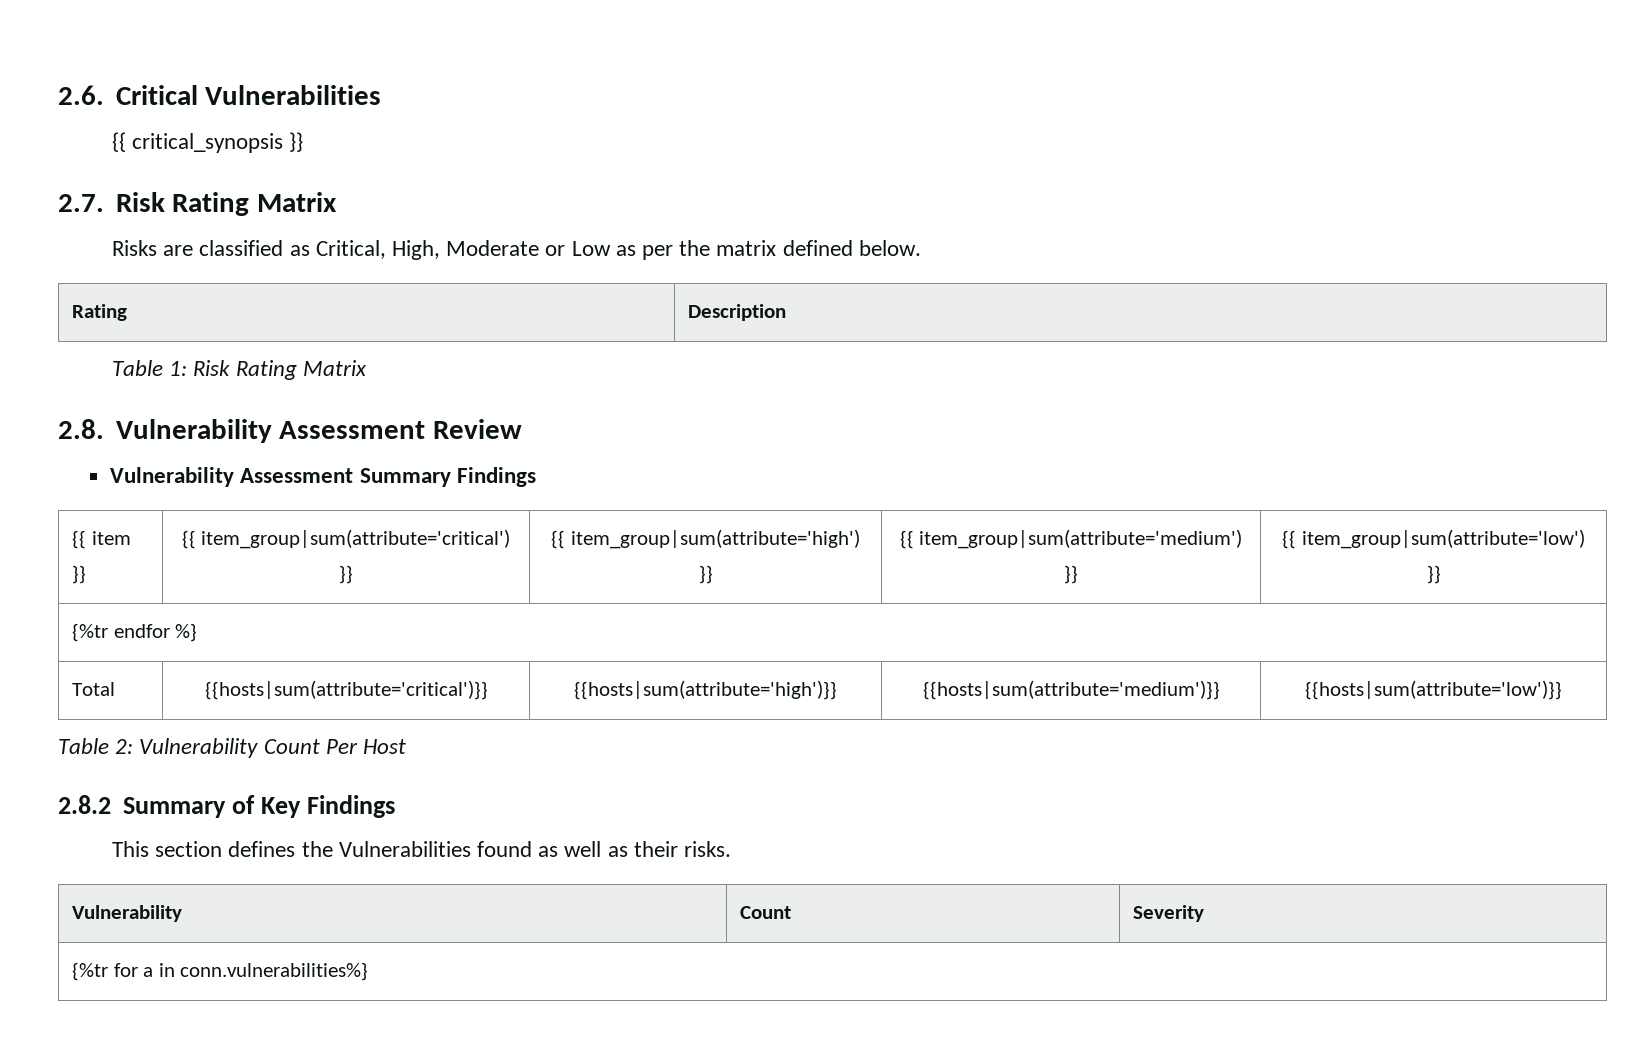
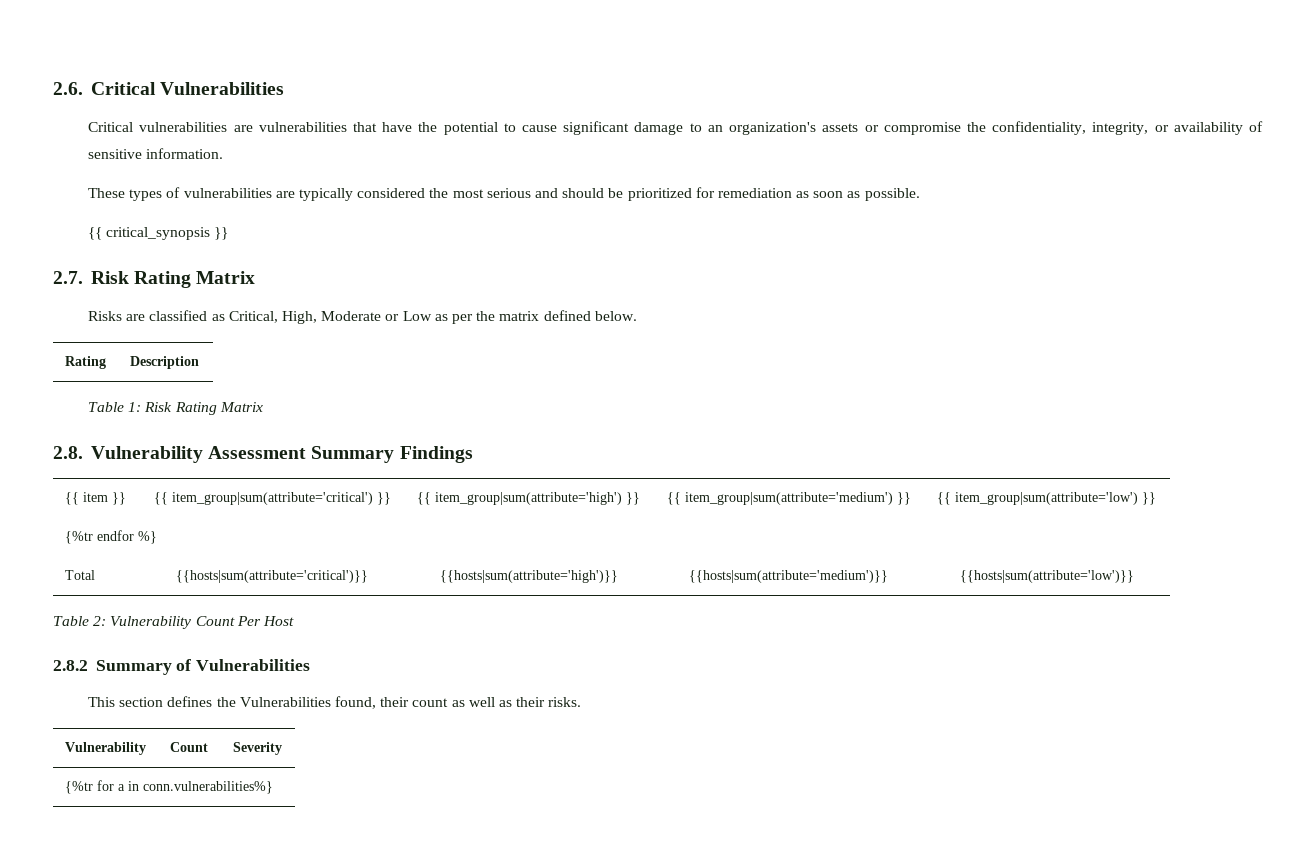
(382, 95) none -> [88,121,1263,135] [88,148,224,159] [88,187,920,201] // Critical vulnerabilities are vulnerabilities that have the potential to cause significant damage to an organization's assets or compromise the confidentiality, integrity, or availability of sensitive information. // These types of vulnerabilities are typically considered the most serious and should be prioritized for remediation as soon as possible.
[433,419,523,439] [110,467,354,487] Review // Vulnerability Assessment -> (307, 452) none
[260,795,395,818] Key Findings -> [196,659,311,671] Vulnerabilities
[476,841,532,857] found -> [335,696,449,709] found, their count

